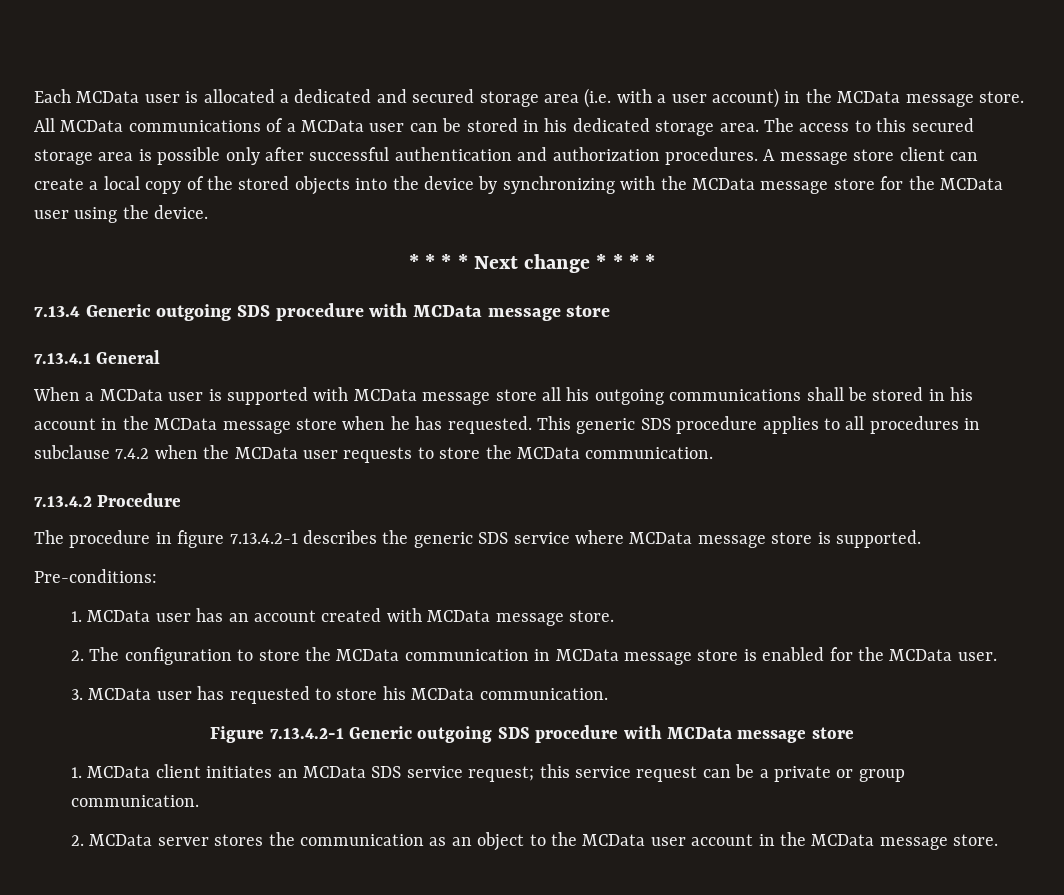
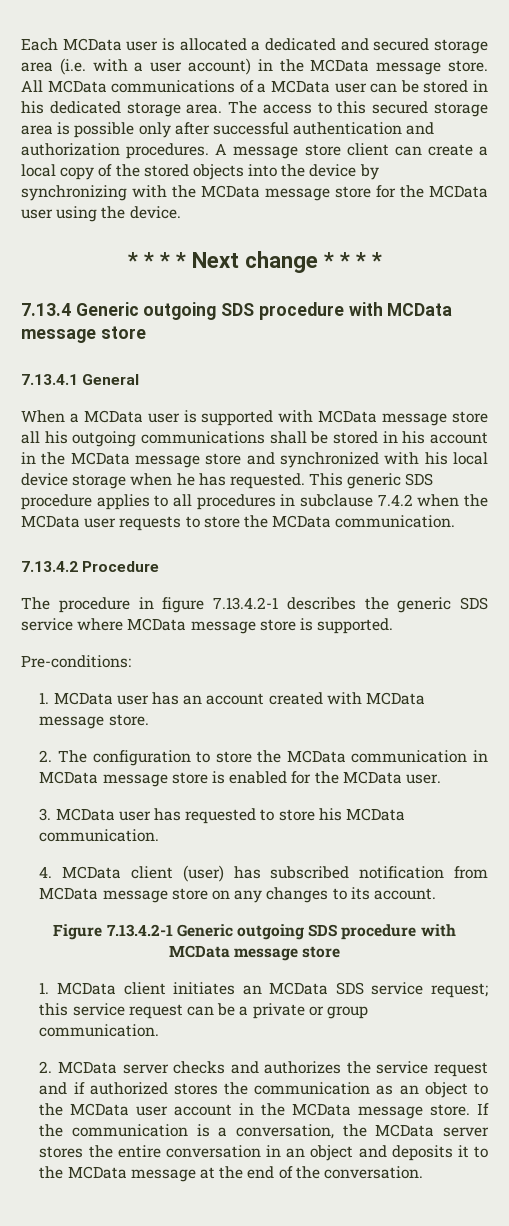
(337, 424) none -> [246,452,488,468] [21,473,127,489] and synchronized with his local device storage
(608, 694) none -> [39,865,488,882] [39,887,436,903] // 4. MCData client (user) has subscribed notification from MCData message store on any changes to its account.
(209, 841) none -> [173,1061,488,1077] [39,1082,168,1095] checks and authorizes the service request and if authorized
(999, 840) none -> [477,1103,489,1115] [39,1124,489,1139] [39,1145,488,1161] [39,1166,423,1182] If the communication is a conversation, the MCData server stores the entire conversation in an object and deposits it to the MCData message at the end of the conversation.

